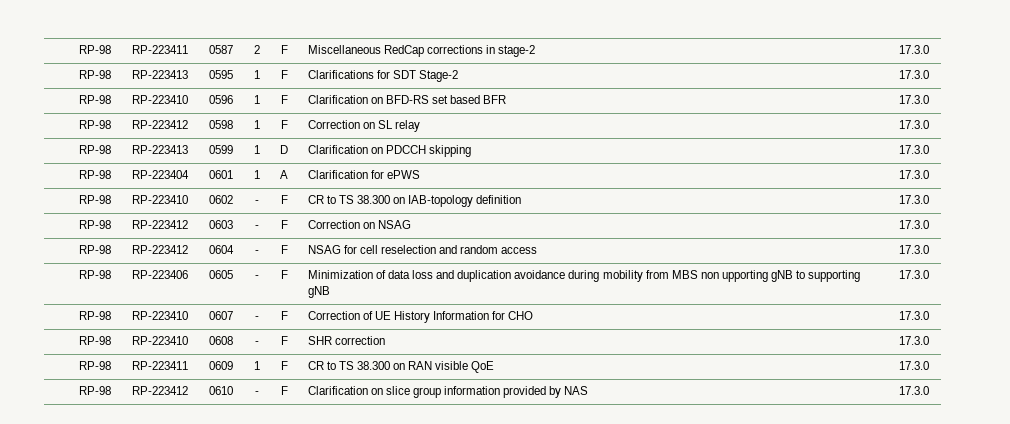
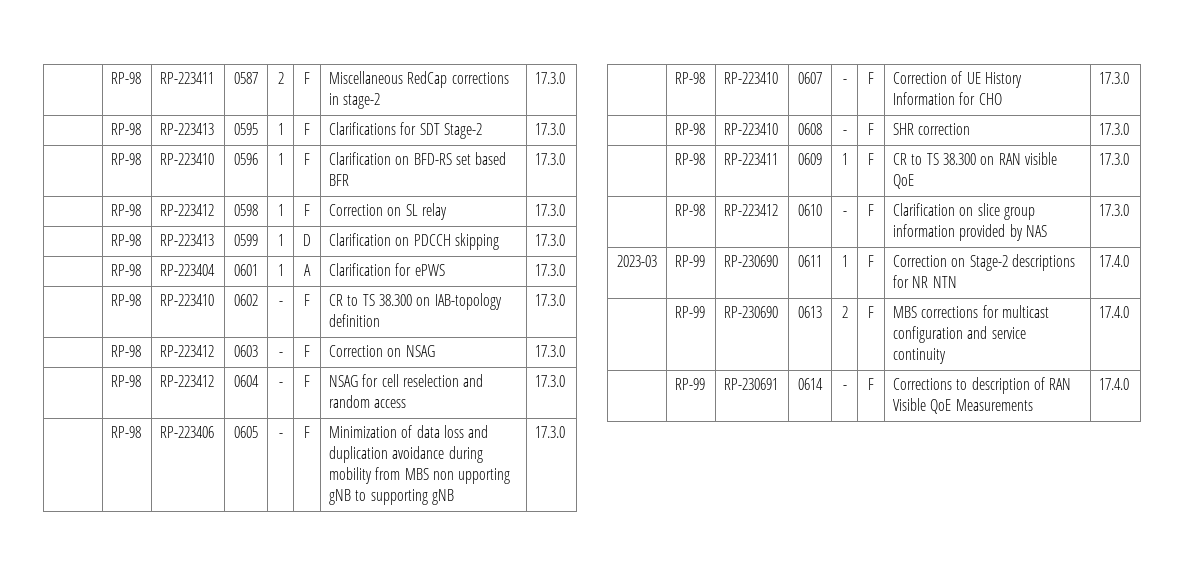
(929, 390) none -> [617,255,657,267] [675,255,706,267] [724,255,779,267] [798,255,822,267] [841,255,848,267] [868,255,874,267] [893,254,1075,271] [893,275,957,288] [1099,255,1130,267] [675,306,706,318] [724,306,779,318] [798,306,822,318] [841,306,848,318] [868,306,874,318] [893,305,1049,318] [893,326,1026,343] [893,348,947,364] [1099,306,1130,318] [675,378,706,390] [724,378,779,390] [798,378,823,390] [842,385,847,390] [868,378,874,390] [893,377,1072,394] [893,398,1033,414] [1099,378,1130,390] // 2023-03 | RP-99 | RP-230690 | 0611 | 1 | F | Correction on Stage-2 descriptions for NR NTN | 17.4.0 // | RP-99 | RP-230690 | 0613 | 2 | F | MBS corrections for multicast configuration and service continuity | 17.4.0 // | RP-99 | RP-230691 | 0614 | - | F | Corrections to description of RAN Visible QoE Measurements | 17.4.0

